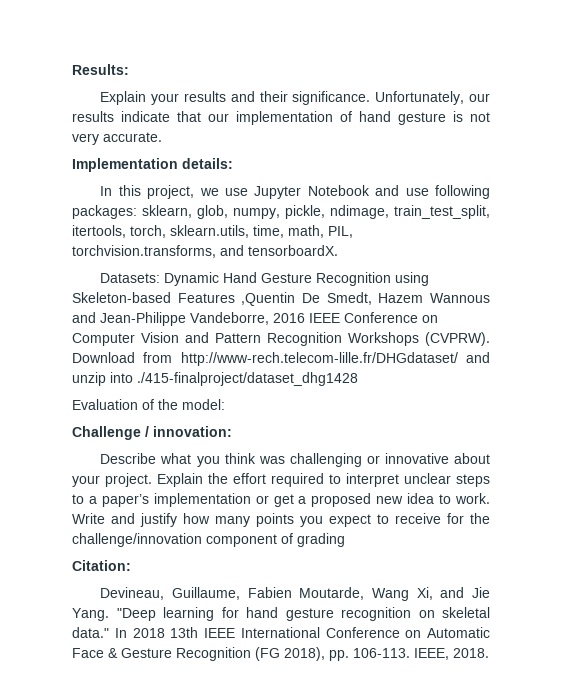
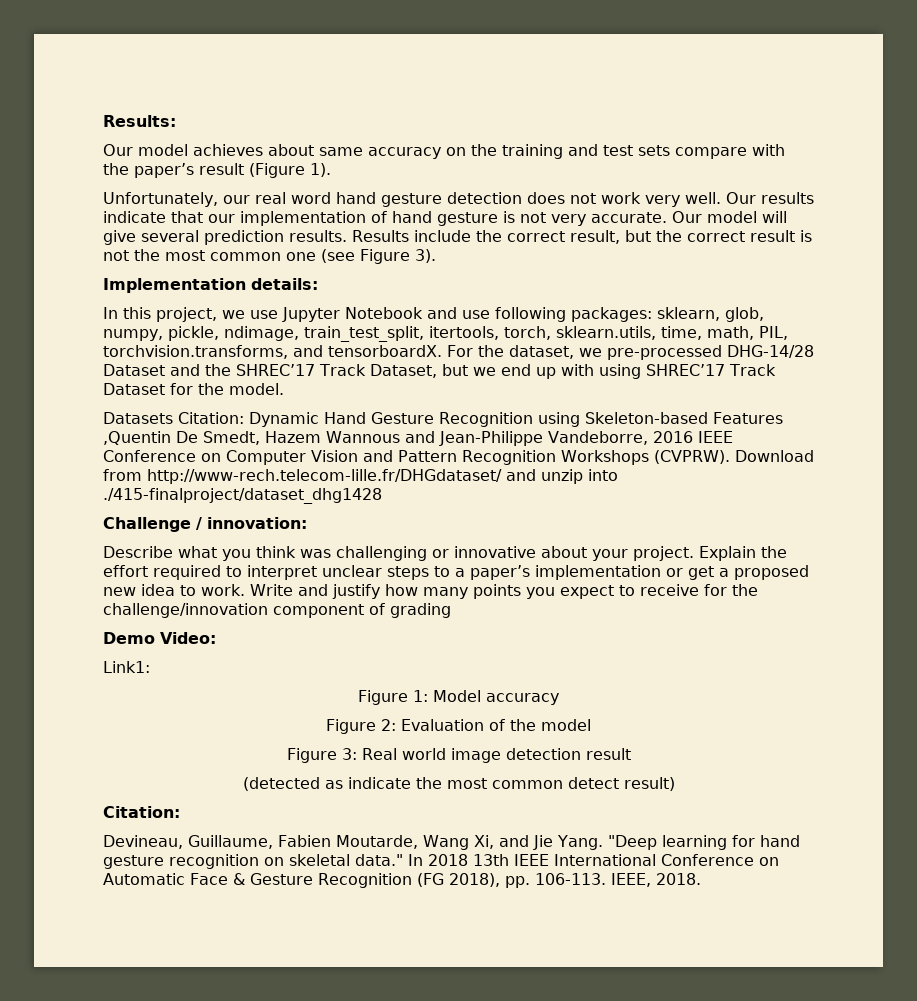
[100,91,490,105] Explain your results and their significance. Unfortunately, our -> [103,144,785,159] [103,163,331,178] [103,192,756,207] Our model achieves about same accuracy on the training and test sets compare with the paper’s result (Figure 1). // Unfortunately, our real word hand gesture detection does not work very well. Our
(162, 137) none -> [672,211,787,223] [103,230,812,245] [103,249,436,264] Our model will give several prediction results. Results include the correct result, but the correct result is not the most common one (see Figure 3).
[100,273,161,283] // Datasets: -> [447,345,814,360] [103,364,776,379] [103,383,284,395] [103,412,244,424] For the dataset, we pre-processed DHG-14/28 Dataset and the SHREC’17 Track Dataset, but we end up with using SHREC’17 Track Dataset for the model. // Datasets Citation:
[72,399,225,410] // Evaluation of the model: -> (382, 496) none
(345, 540) none -> [103,632,216,644] [103,661,150,673] [358,690,559,705] [326,719,591,734] [286,748,631,763] [242,777,675,791] // Demo Video: // Link1: // Figure 1: Model accuracy // Figure 2: Evaluation of the model // Figure 3: Real world image detection result // (detected as indicate the most common detect result)

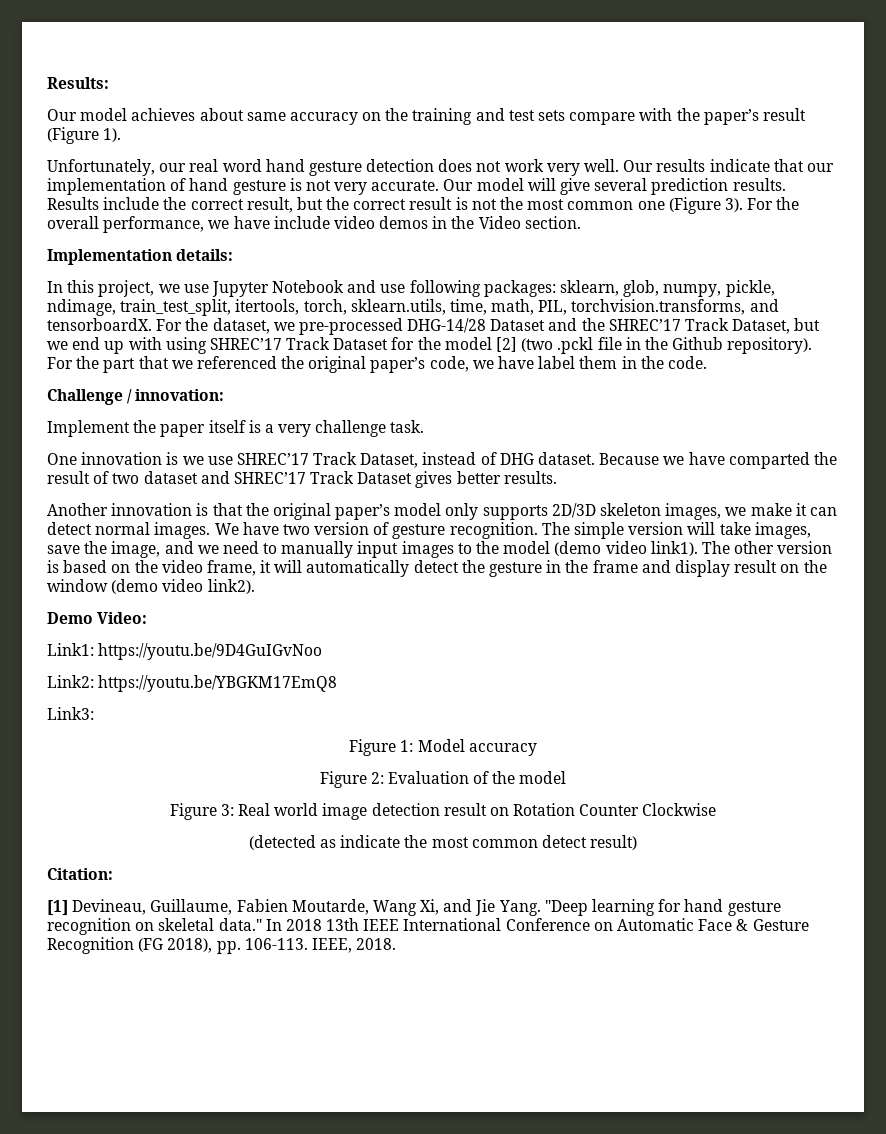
[321,249,410,264] (see Figure -> [668,197,721,214] (Figure
(436, 256) none -> [747,197,800,210] [47,216,581,233] For the overall performance, we have include video demos in the Video section.
[229,383,284,395] [103,412,783,427] [103,431,733,446] [103,450,814,465] [103,469,618,484] [103,488,382,504] [103,517,307,532] [103,546,787,561] [103,565,809,580] [103,584,758,599] [103,603,451,618] model. // Datasets Citation: Dynamic Hand Gesture Recognition using Skeleton-based Features ,Quentin De Smedt, Hazem Wannous and Jean-Philippe Vandeborre, 2016 IEEE Conference on Computer Vision and Pattern Recognition Workshops (CVPRW). Download from http://www-rech.telecom-lille.fr/DHGdataset/ and unzip into ./415-finalproject/dataset_dhg1428 // Challenge / innovation: // Describe what you think was challenging or innovative about your project. Explain the effort required to interpret unclear steps to a paper’s implementation or get a proposed new idea to work. Write and justify how many points you expect to receive for the challenge/innovation component of grading -> [444,337,813,354] [47,356,707,373] [47,389,225,405] [47,420,425,437] [47,452,837,469] [47,471,557,488] [47,503,837,520] [47,522,811,539] [47,541,833,558] [47,560,827,577] [47,579,255,594] model [2] (two .pckl file in the Github repository). For the part that we referenced the original paper’s code, we have label them in the code. // Challenge / innovation: // Implement the paper itself is a very challenge task. // One innovation is we use SHREC’17 Track Dataset, instead of DHG dataset. Because we have comparted the result of two dataset and SHREC’17 Track Dataset gives better results. // Another innovation is that the original paper’s model only supports 2D/3D skeleton images, we make it can detect normal images. We have two version of gesture recognition. The simple version will take images, save the image, and we need to manually input images to the model (demo video link1). The other version is based on the video frame, it will automatically detect the gesture in the frame and display result on the window (demo video link2).
(150, 667) none -> [98,643,323,660] [47,675,338,692] [47,707,94,720] https://youtu.be/9D4GuIGvNoo // Link2: https://youtu.be/YBGKM17EmQ8 // Link3:
(631, 754) none -> [489,803,717,816] on Rotation Counter Clockwise
(180, 812) none -> [47,900,68,916] [1]

